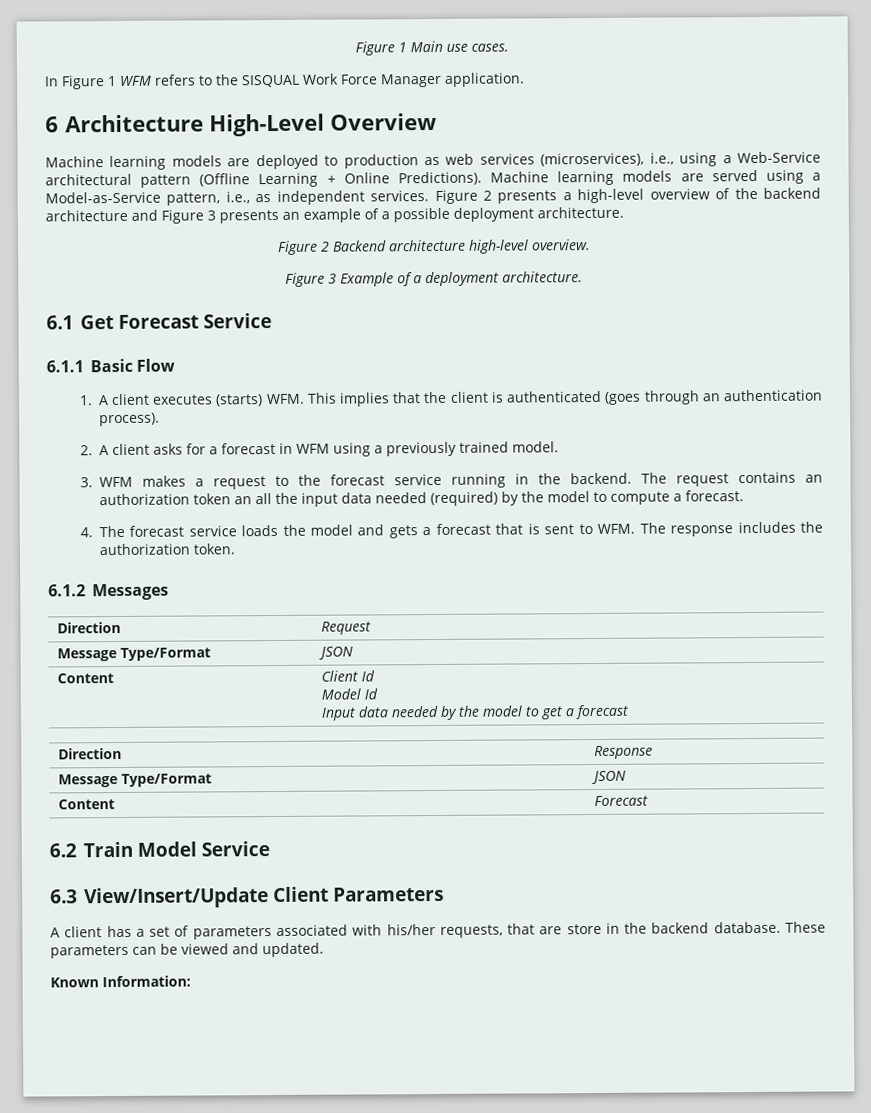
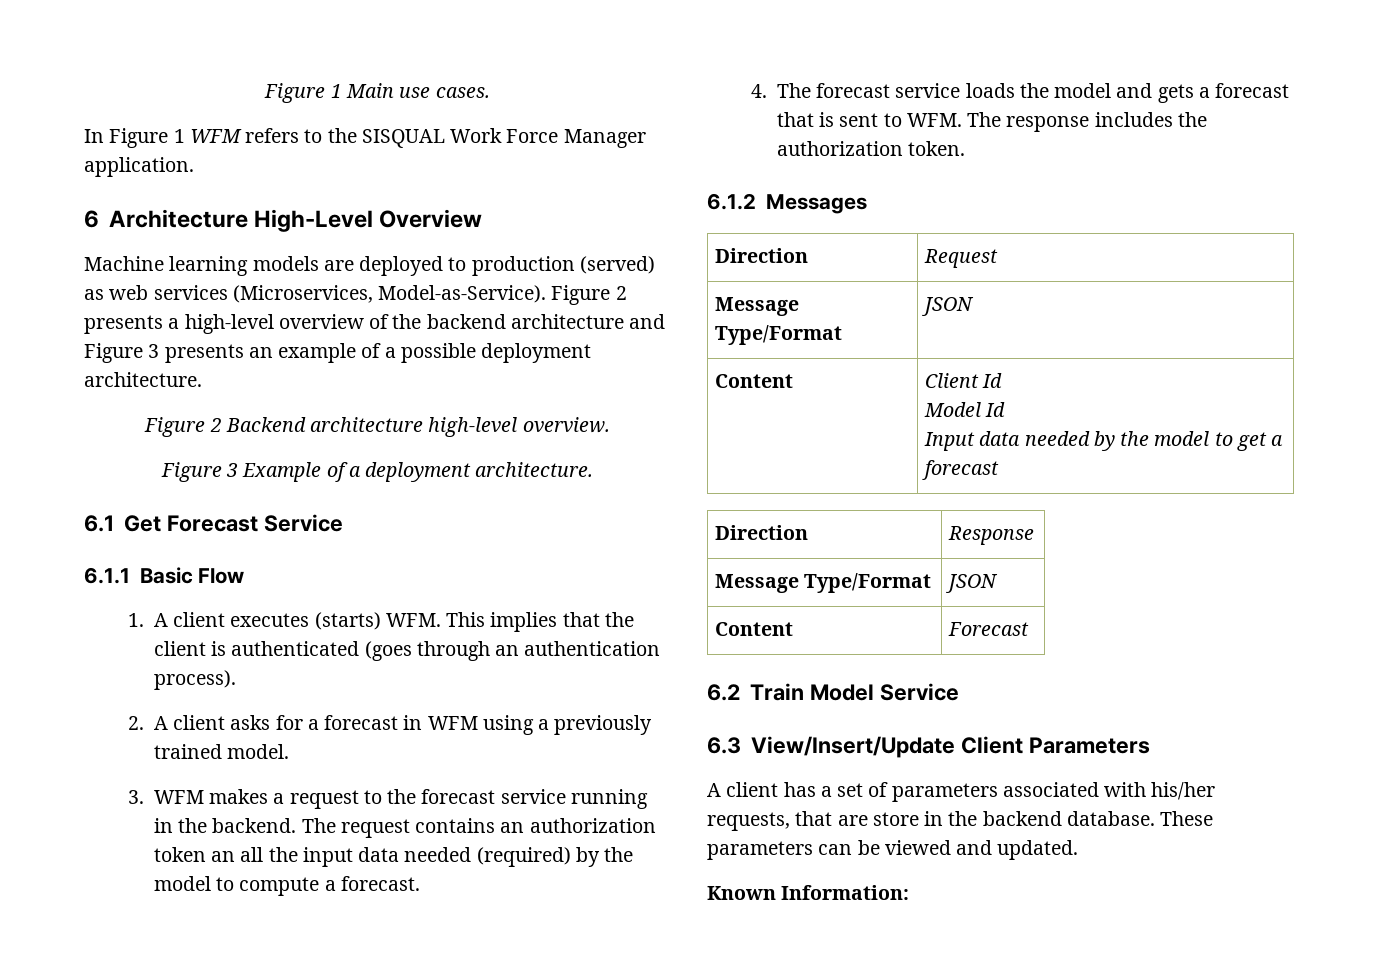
(419, 161) none -> [579,256,655,274] (served)
[540,151,822,167] [45,169,822,188] [45,190,430,206] (microservices), i.e., using a Web-Service architectural pattern (Offline Learning + Online Predictions). Machine learning models are served using a Model-as-Service pattern, i.e., as independent services. -> [232,285,547,303] (Microservices, Model-as-Service).

